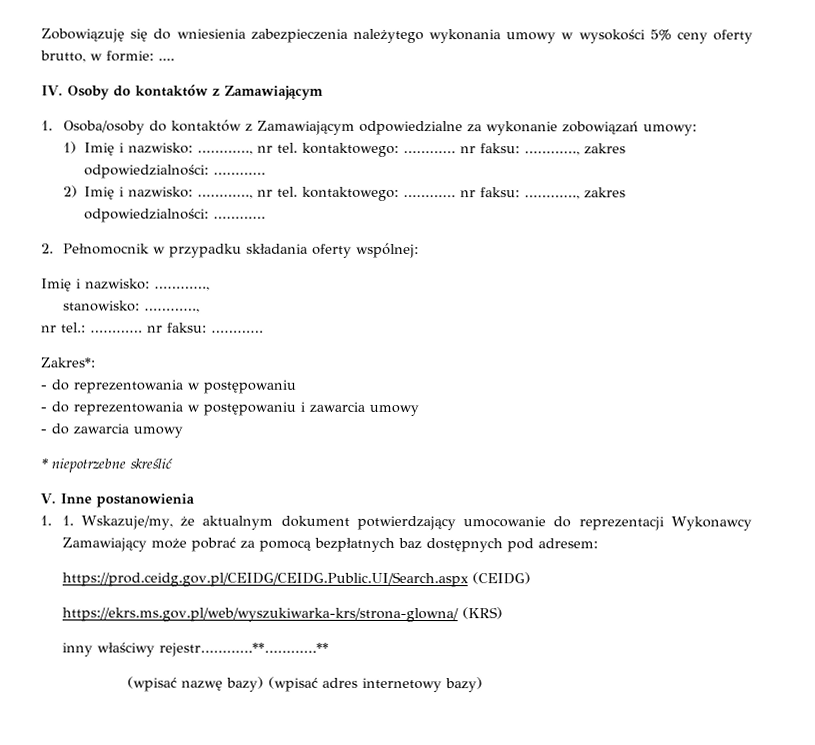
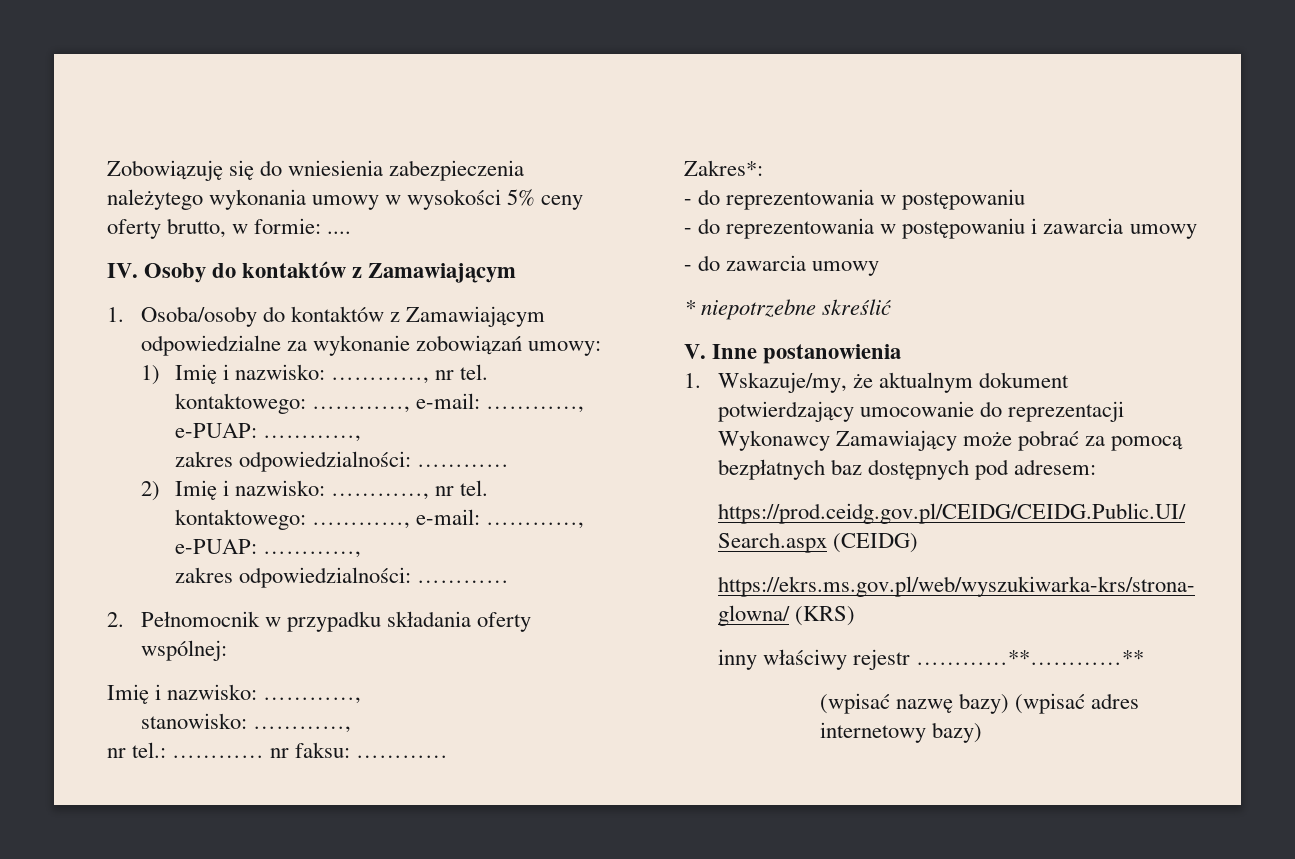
[403,143,581,156] ………… nr faksu: …………, -> [312,393,585,413] [175,423,362,442] …………, e-mail: …………, e-PUAP: …………, //
[403,187,581,200] ………… nr faksu: …………, -> [312,509,585,529] [175,539,362,558] …………, e-mail: …………, e-PUAP: …………, //
[61,515,74,526] 1. -> (701, 380) none
[158,642,329,657] rejestr…………**…………** -> [853,649,1145,670] rejestr …………**…………**

